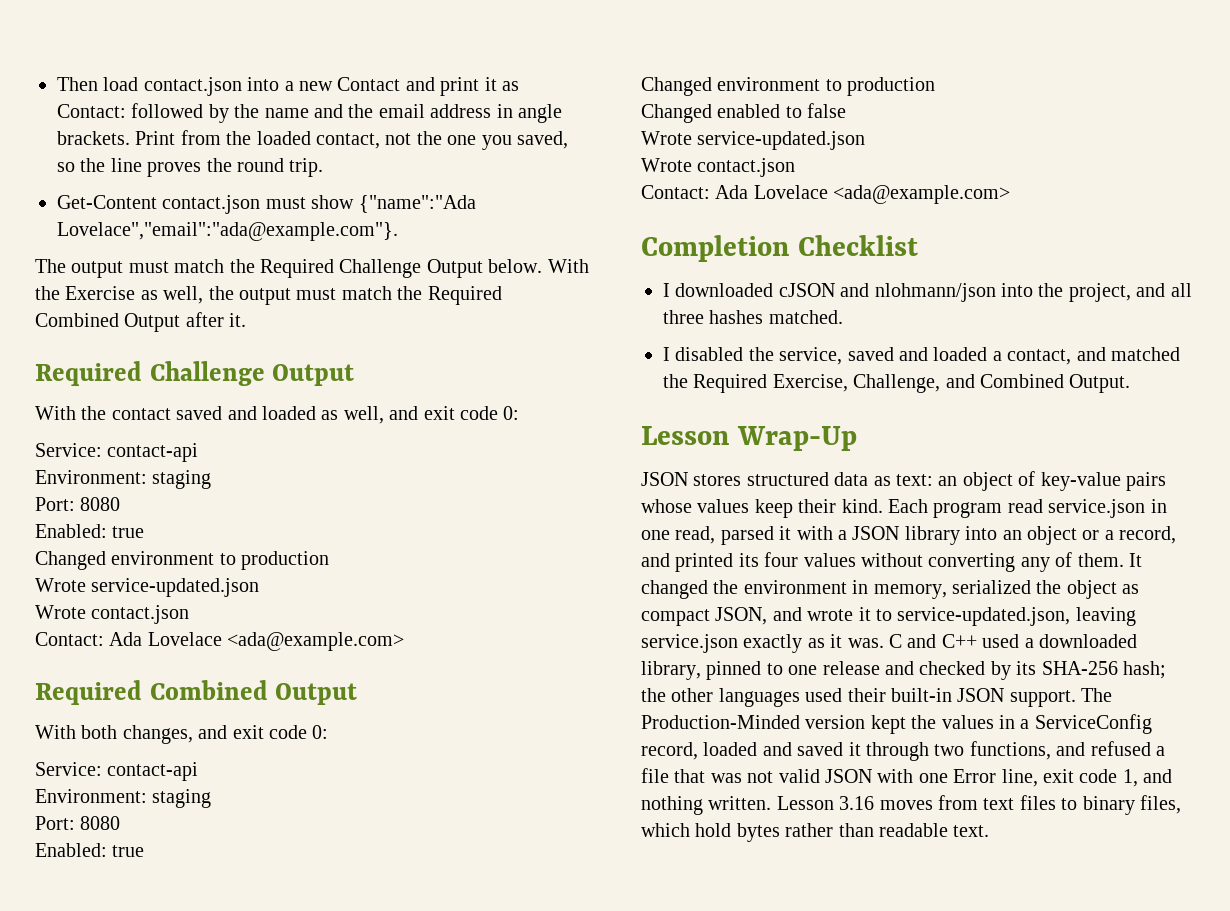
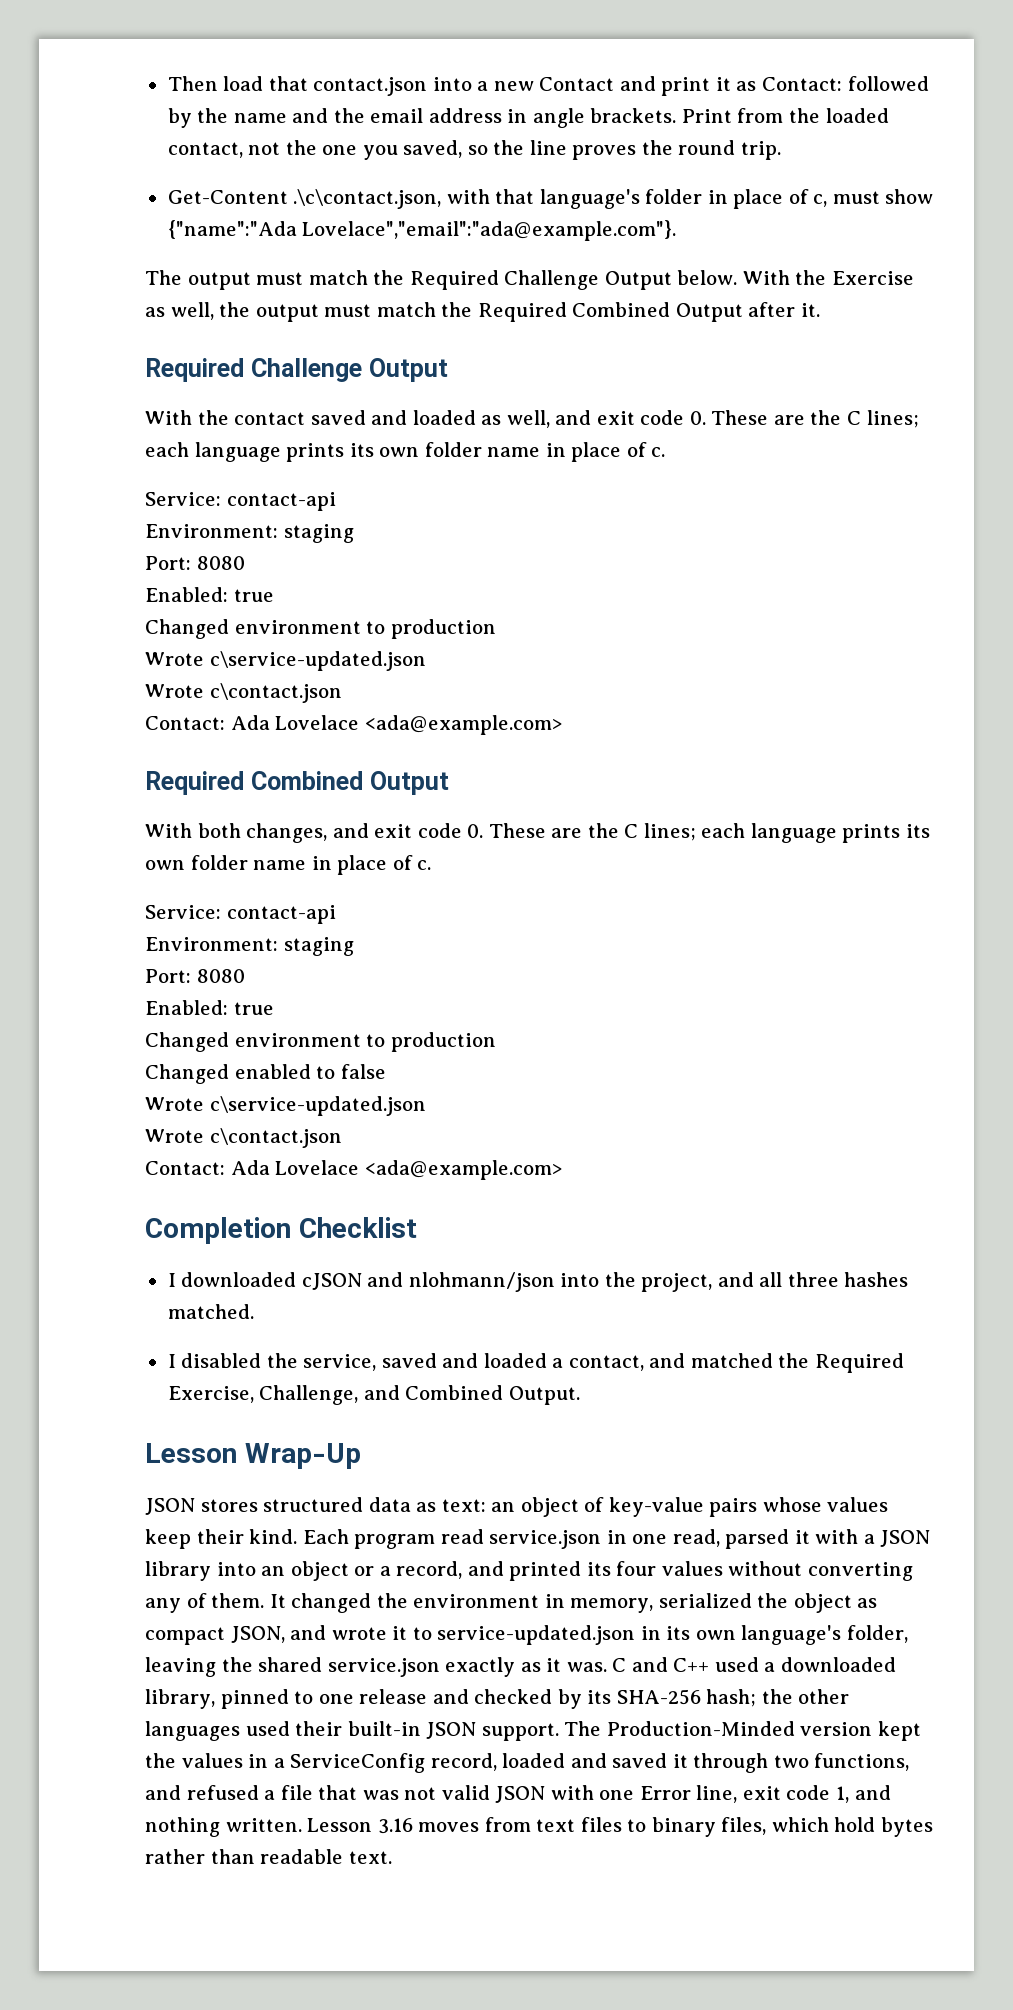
(139, 84) none -> [268,76,308,91] that
[162,195,261,214] contact.json -> [293,189,828,209] .\c\contact.json, with that language's folder in place of c,
[503,406,520,420] 0: -> [689,410,919,428] [145,442,666,462] 0. These are the C lines; each language prints its own folder name in place of c.
[91,578,260,597] [35,605,190,624] service-updated.json // Wrote contact.json -> [209,651,426,671] [145,683,342,703] c\service-updated.json // Wrote c\contact.json
[312,725,329,739] 0: -> [467,823,931,843] [145,855,432,875] 0. These are the C lines; each language prints its own folder name in place of c.
[697,131,866,150] [641,158,796,177] service-updated.json // Wrote contact.json -> [209,1096,426,1116] [145,1128,342,1148] c\service-updated.json // Wrote c\contact.json
[897,607,1136,626] service-updated.json, leaving -> [437,1625,908,1645] [145,1657,323,1677] service-updated.json in its own language's folder, leaving the shared

